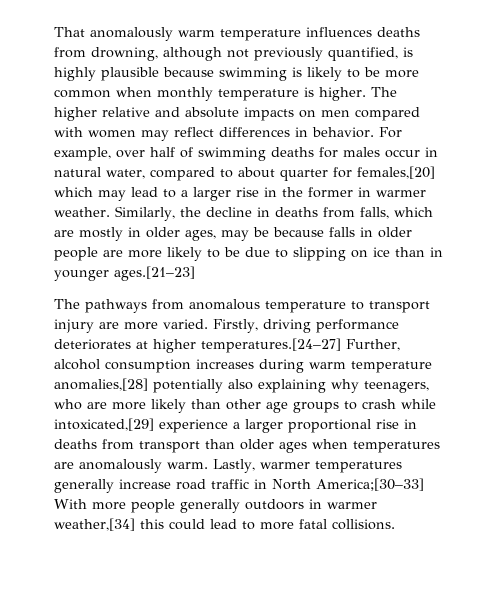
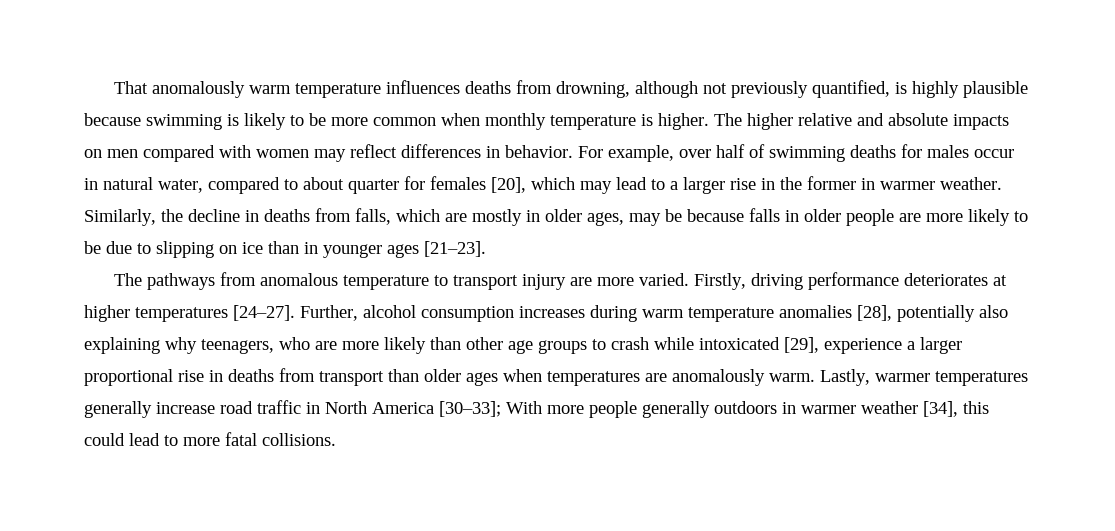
[357,166,435,179] females,[20] -> [430,176,526,193] females [20],
[114,266,195,281] ages.[21–23] -> [387,241,486,258] ages [21–23].
[201,338,341,353] temperatures.[24–27] -> [135,305,295,322] temperatures [24–27].
[54,378,148,391] anomalies,[28] -> [779,305,892,321] anomalies [28],
[54,418,154,431] intoxicated,[29] -> [699,337,819,353] intoxicated [29],
[316,478,424,491] America;[30–33] -> [372,401,501,417] America [30–33];
[54,518,135,531] weather,[34] -> [861,401,958,417] weather [34],

